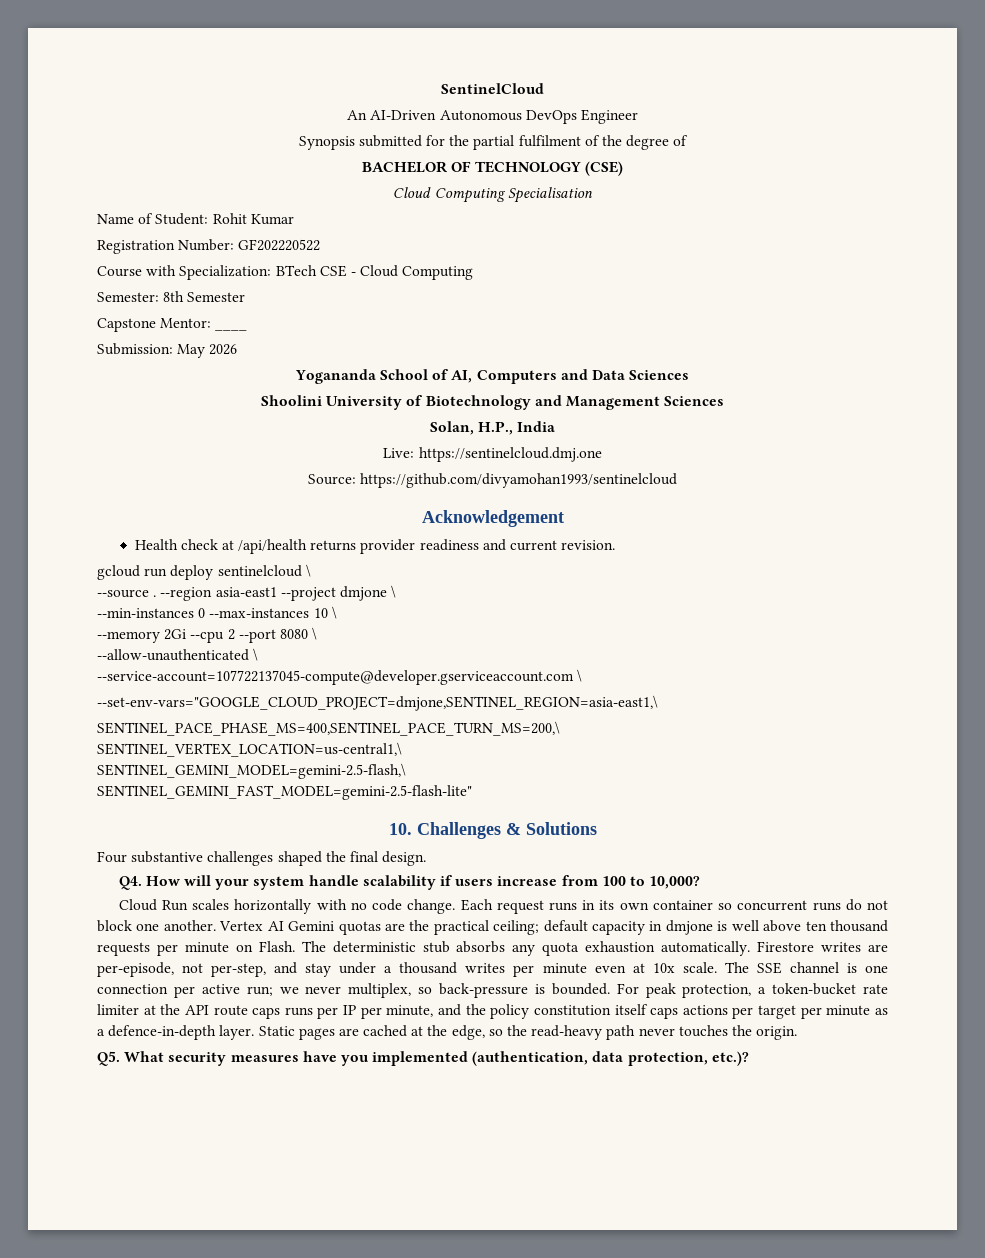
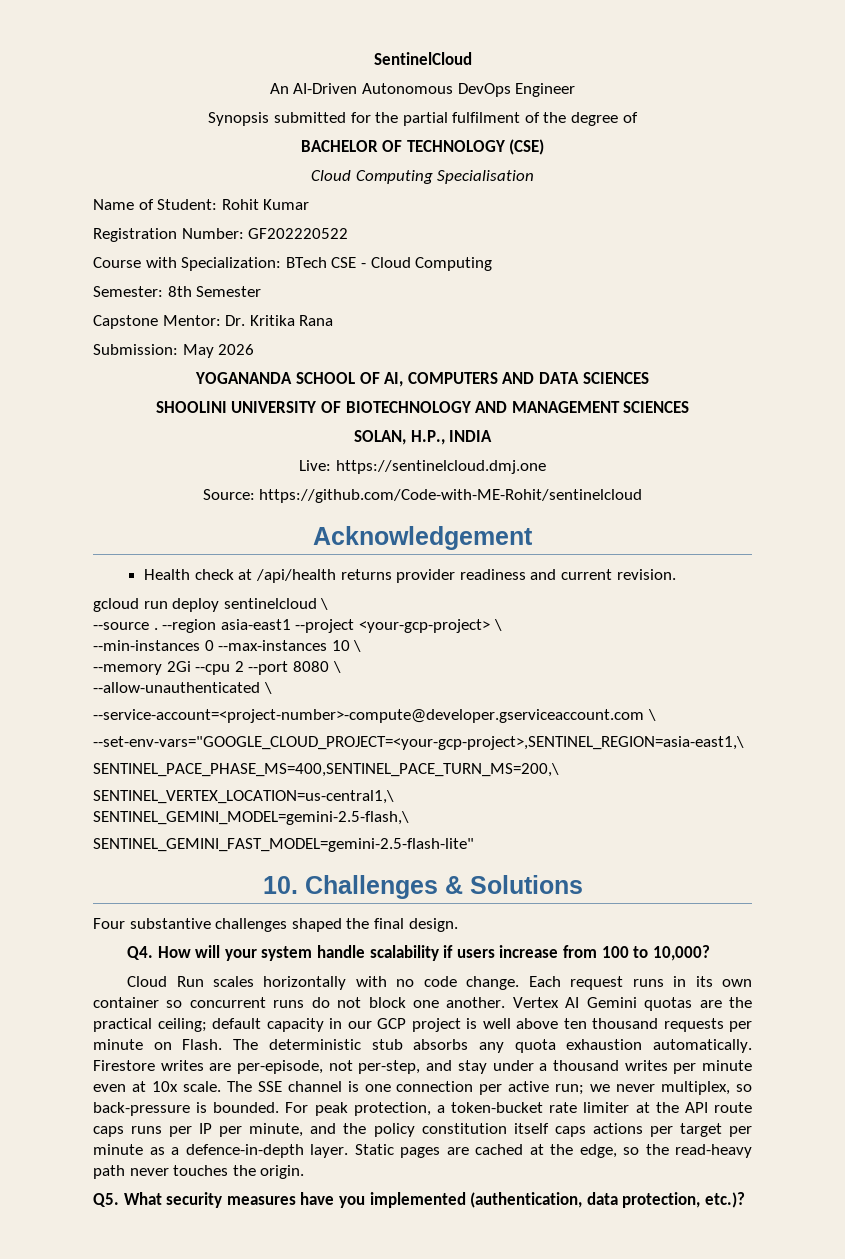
[215,328,248,331] ____ -> [225,315,334,326] Dr. Kritika Rana
[294,369,690,384] [260,395,725,410] [429,421,556,435] Yogananda School of AI, Computers and Data Sciences // Shoolini University of Biotechnology and Management Sciences // Solan, H.P., India -> [195,372,649,387] [155,401,690,413] [353,430,493,445] YOGANANDA SCHOOL OF AI, COMPUTERS AND DATA SCIENCES // SHOOLINI UNIVERSITY OF BIOTECHNOLOGY AND MANAGEMENT SCIENCES // SOLAN, H.P., INDIA
[360,473,678,488] https://github.com/divyamohan1993/sentinelcloud -> [259,489,643,503] https://github.com/Code-with-ME-Rohit/sentinelcloud
[339,586,387,601] dmjone -> [358,619,490,633] <your-gcp-project>
[97,669,583,685] [97,695,658,711] --service-account=107722137045-compute@developer.gserviceaccount.com \ // --set-env-vars="GOOGLE_CLOUD_PROJECT=dmjone,SENTINEL_REGION=asia-east1,\ -> [93,709,656,723] [93,736,744,750] --service-account=<project-number>-compute@developer.gserviceaccount.com \ // --set-env-vars="GOOGLE_CLOUD_PROJECT=<your-gcp-project>,SENTINEL_REGION=asia-east1,\
[665,920,713,935] dmjone -> [347,1018,461,1032] our GCP project

